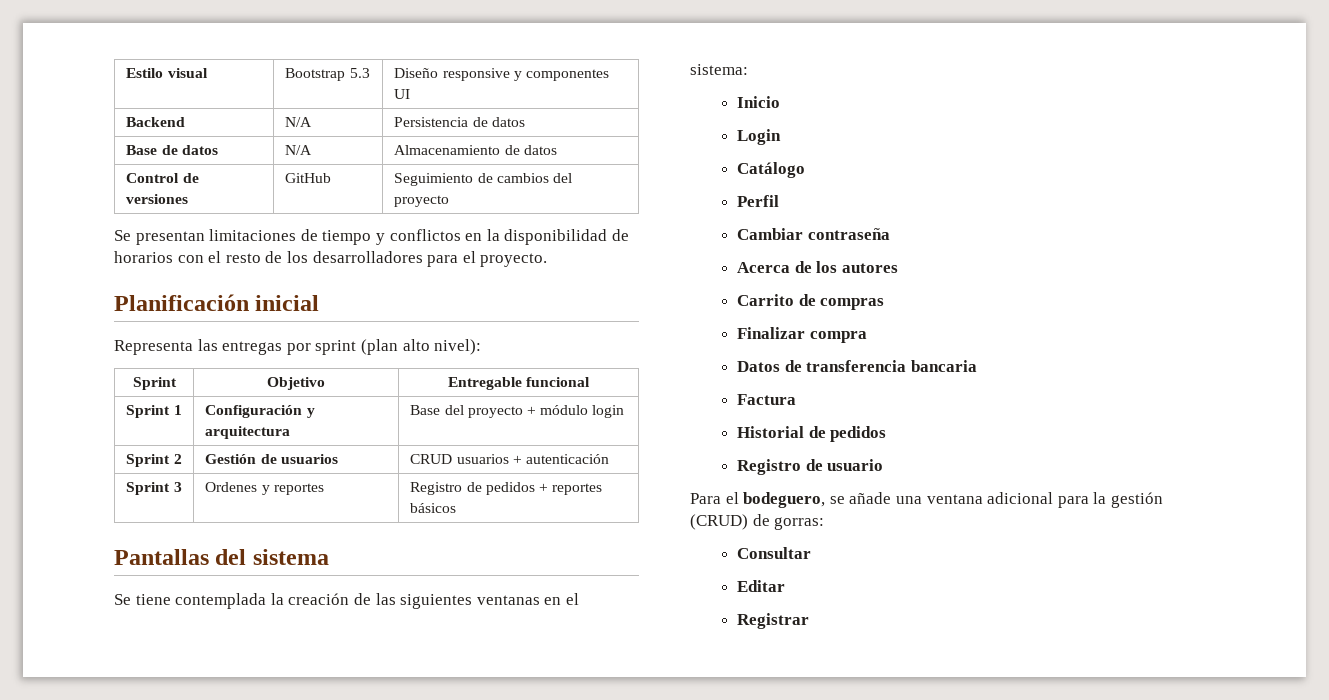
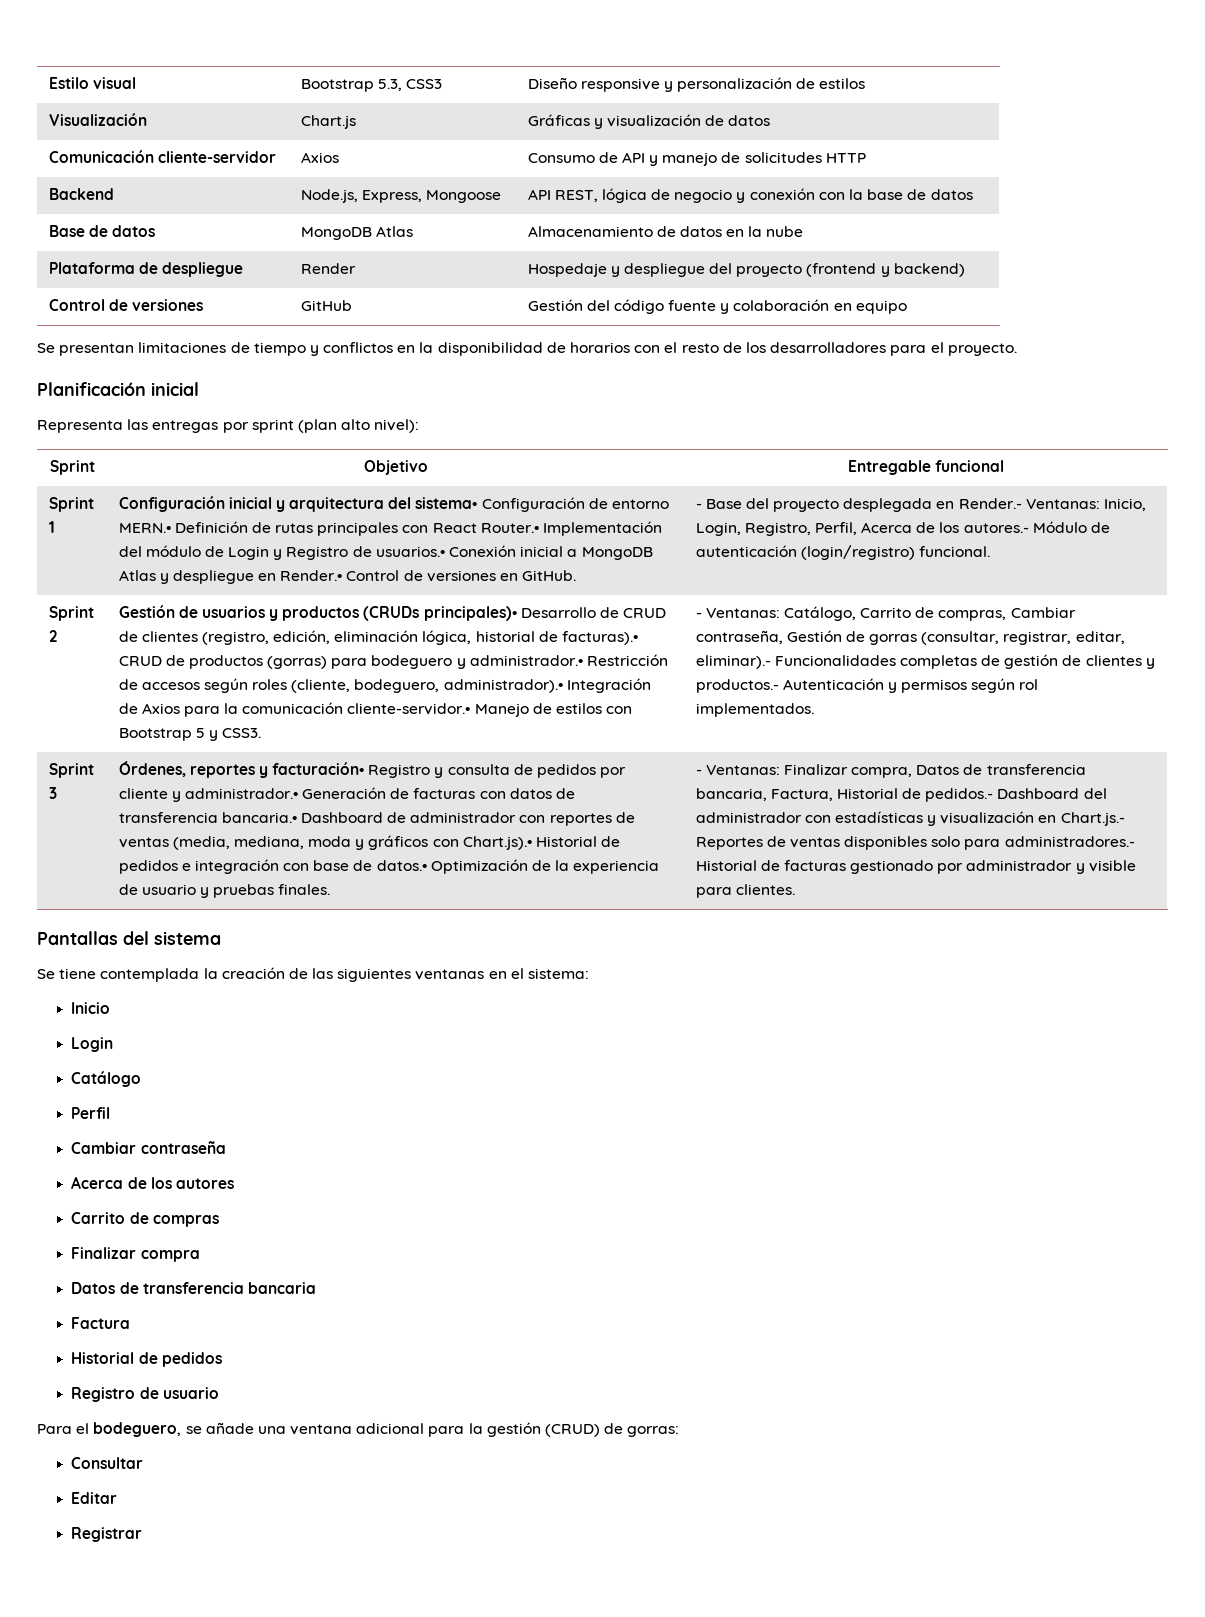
[349,68,370,78] 5.3 -> [377,79,442,91] 5.3, CSS3
[525,69,609,81] [394,89,411,99] [126,117,186,127] [285,117,313,127] [394,117,469,127] componentes UI // Backend | N/A | Persistencia -> [677,77,866,92] [48,113,147,126] [300,115,356,129] [527,114,771,129] [48,150,276,163] [300,152,339,163] [527,152,866,166] [48,188,114,200] [300,189,501,203] [527,188,904,203] personalización de estilos // Visualización | Chart.js | Gráficas y visualización de datos // Comunicación cliente-servidor | Axios | Consumo de API y manejo de solicitudes HTTP // Backend | Node.js, Express, Mongoose | API REST, lógica de negocio y conexión con la base
[285,145,313,155] N/A -> [300,226,413,240] MongoDB Atlas
[126,173,199,183] [126,194,189,204] [285,173,332,183] [394,173,572,186] [394,195,450,207] // Control de versiones | GitHub | Seguimiento de cambios del proyecto -> [726,226,804,237] [48,262,243,277] [300,263,356,274] [527,263,965,277] [48,299,203,311] [300,300,352,311] [527,299,907,314] en la nube // Plataforma de despliegue | Render | Hospedaje y despliegue del proyecto (frontend y backend) // Control de versiones | GitHub | Gestión del código fuente y colaboración en equipo
(303, 411) none -> [228,497,272,509] inicial
[410,405,625,418] | Base del proyecto + módulo login -> [388,497,670,512] [118,521,663,536] [118,545,653,560] [118,570,577,584] [695,498,1147,512] [695,521,1111,536] [695,545,990,560] del sistema• Configuración de entorno MERN.• Definición de rutas principales con React Router.• Implementación del módulo de Login y Registro de usuarios.• Conexión inicial a MongoDB Atlas y despliegue en Render.• Control de versiones en GitHub. | - Base del proyecto desplegada en Render.- Ventanas: Inicio, Login, Registro, Perfil, Acerca de los autores.- Módulo de autenticación (login/registro) funcional.
[410,454,609,464] [126,482,182,495] [205,482,324,495] [410,482,603,495] [410,503,457,513] | CRUD usuarios + autenticación // Sprint 3 | Ordenes y reportes | Registro de pedidos + reportes básicos -> [269,606,667,621] [118,630,639,645] [118,654,669,669] [118,678,651,693] [118,702,633,717] [118,728,262,741] [695,606,1076,621] [695,630,1125,645] [695,654,1155,669] [695,678,1039,693] [695,703,814,717] [48,763,94,778] [48,787,57,799] [118,761,627,778] [118,787,576,802] [118,812,635,826] [118,835,621,850] [118,859,660,874] [118,884,331,898] [695,764,1086,778] [695,788,1107,802] [695,811,1125,826] [695,836,1135,850] [695,860,1136,874] [695,884,795,898] y productos (CRUDs principales)• Desarrollo de CRUD de clientes (registro, edición, eliminación lógica, historial de facturas).• CRUD de productos (gorras) para bodeguero y administrador.• Restricción de accesos según roles (cliente, bodeguero, administrador).• Integración de Axios para la comunicación cliente-servidor.• Manejo de estilos con Bootstrap 5 y CSS3. | - Ventanas: Catálogo, Carrito de compras, Cambiar contraseña, Gestión de gorras (consultar, registrar, editar, eliminar).- Funcionalidades completas de gestión de clientes y productos.- Autenticación y permisos según rol implementados. // Sprint 3 | Órdenes, reportes y facturación• Registro y consulta de pedidos por cliente y administrador.• Generación de facturas con datos de transferencia bancaria.• Dashboard de administrador con reportes de ventas (media, mediana, moda y gráficos con Chart.js).• Historial de pedidos e integración con base de datos.• Optimización de la experiencia de usuario y pruebas finales. | - Ventanas: Finalizar compra, Datos de transferencia bancaria, Factura, Historial de pedidos.- Dashboard del administrador con estadísticas y visualización en Chart.js.- Reportes de ventas disponibles solo para administradores.- Historial de facturas gestionado por administrador y visible para clientes.

